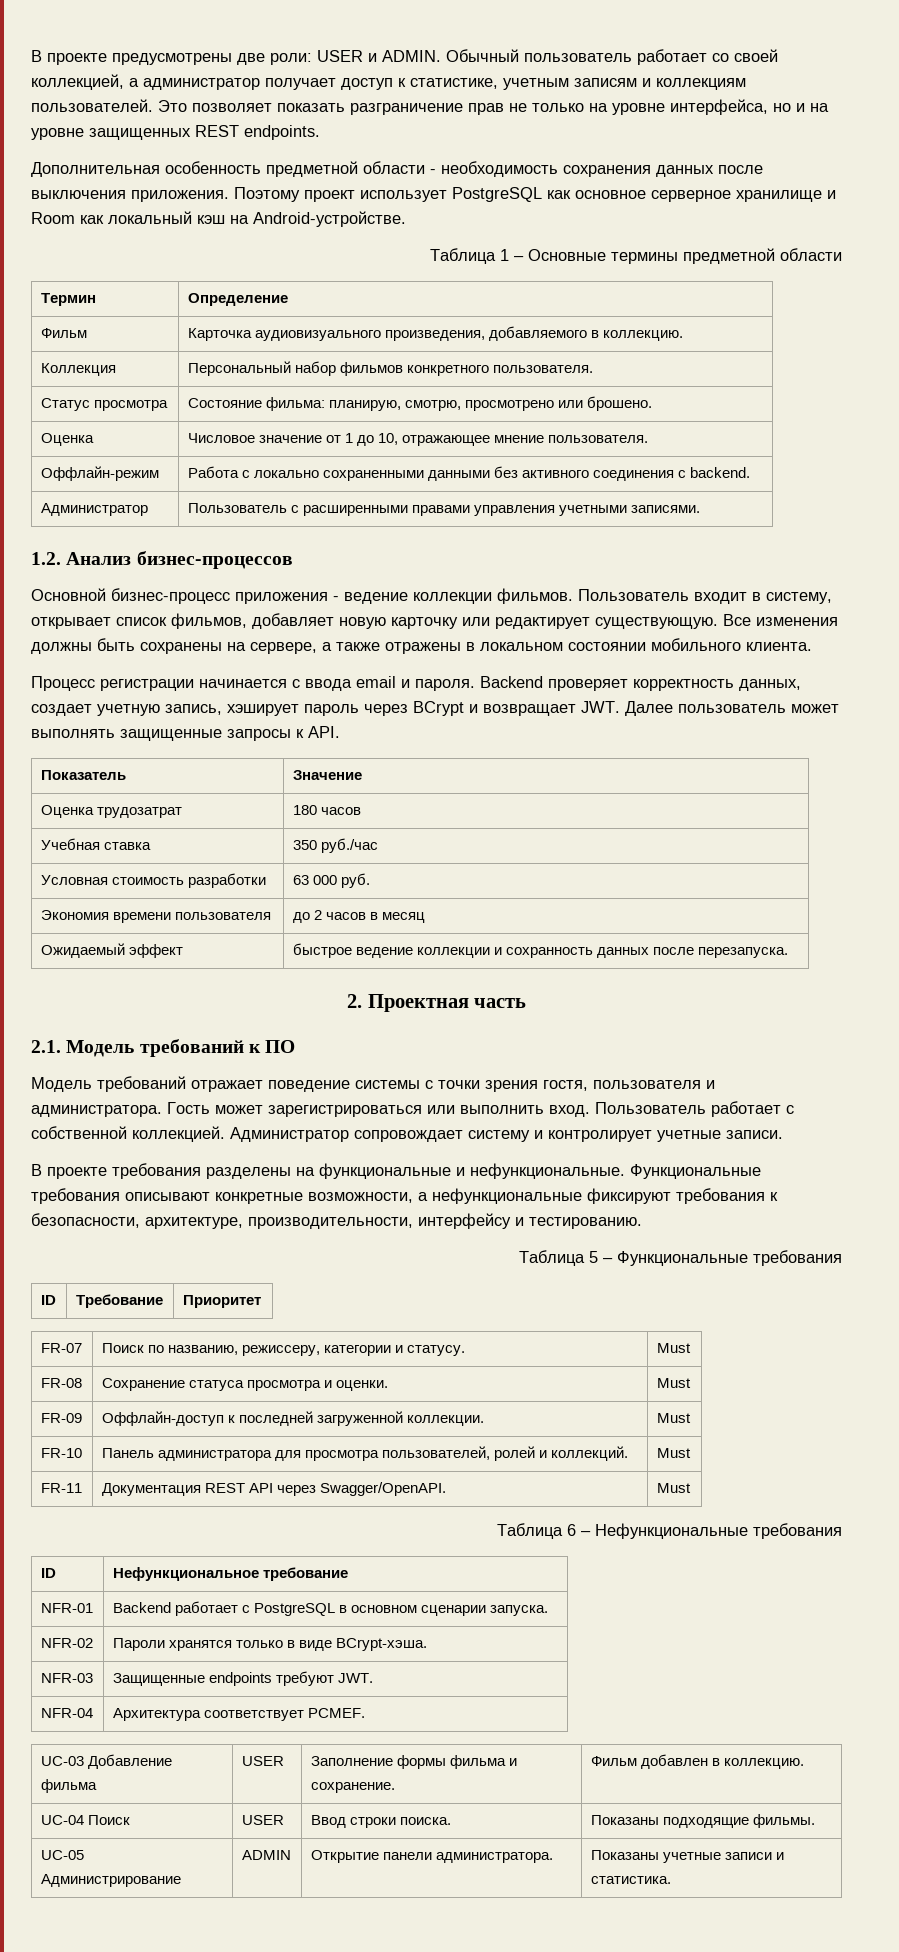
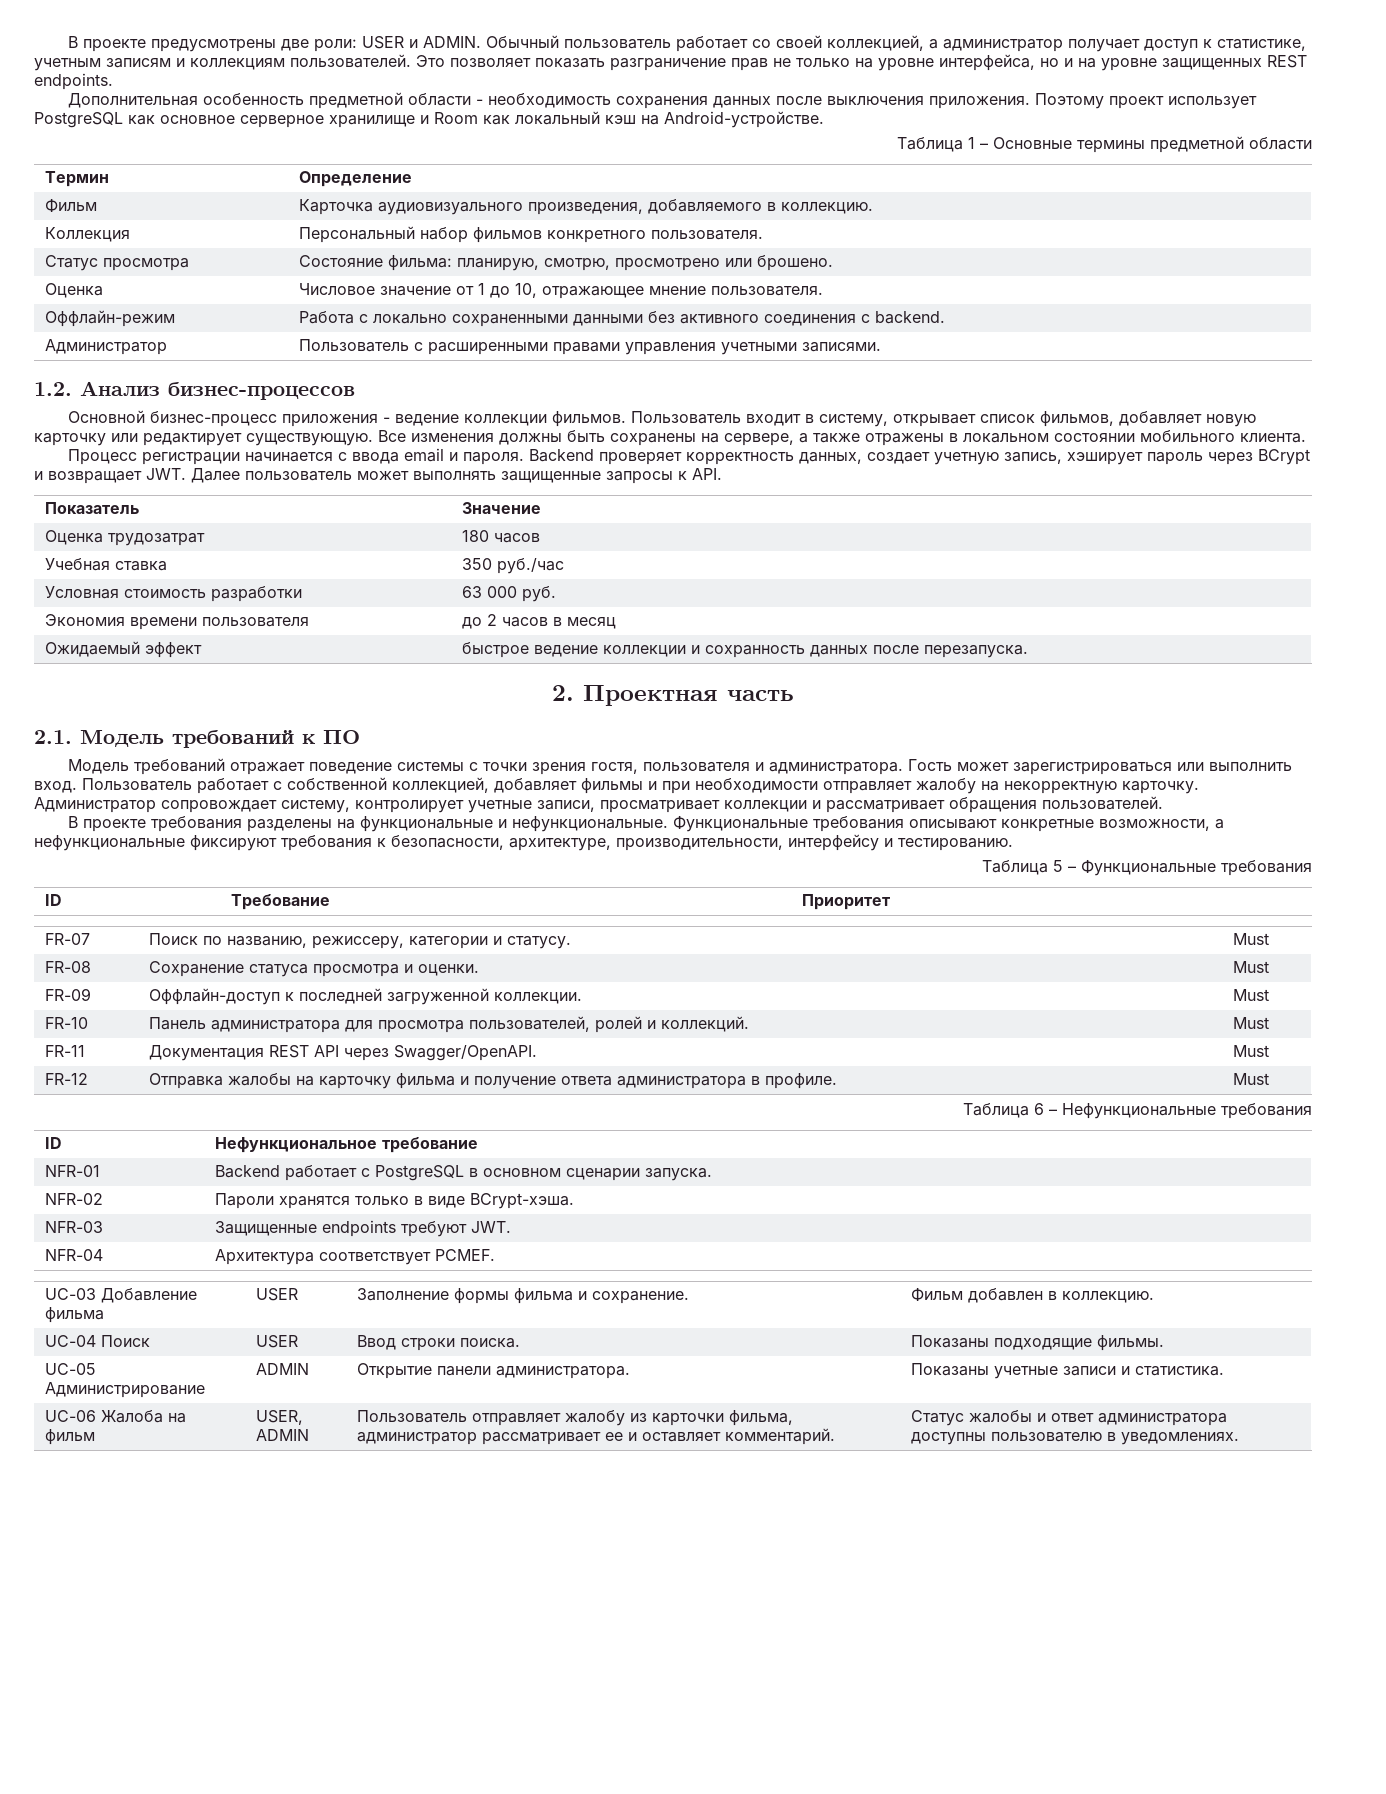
[132,1126,783,1142] коллекцией. Администратор сопровождает систему и контролирует учетные записи. -> [392,777,1199,794] [34,796,1163,813] коллекцией, добавляет фильмы и при необходимости отправляет жалобу на некорректную карточку. Администратор сопровождает систему, контролирует учетные записи, просматривает коллекции и рассматривает обращения пользователей.
(691, 1488) none -> [44,1073,88,1085] [148,1073,837,1089] [1232,1073,1269,1085] // FR-12 | Отправка жалобы на карточку фильма и получение ответа администратора в профиле. | Must
(671, 1880) none -> [44,1410,186,1423] [44,1429,95,1445] [255,1410,303,1425] [255,1429,309,1441] [356,1410,793,1426] [356,1428,835,1445] [910,1410,1227,1426] [910,1432,1239,1445] // UC-06 Жалоба на фильм | USER, ADMIN | Пользователь отправляет жалобу из карточки фильма, администратор рассматривает ее и оставляет комментарий. | Статус жалобы и ответ администратора доступны пользователю в уведомлениях.

